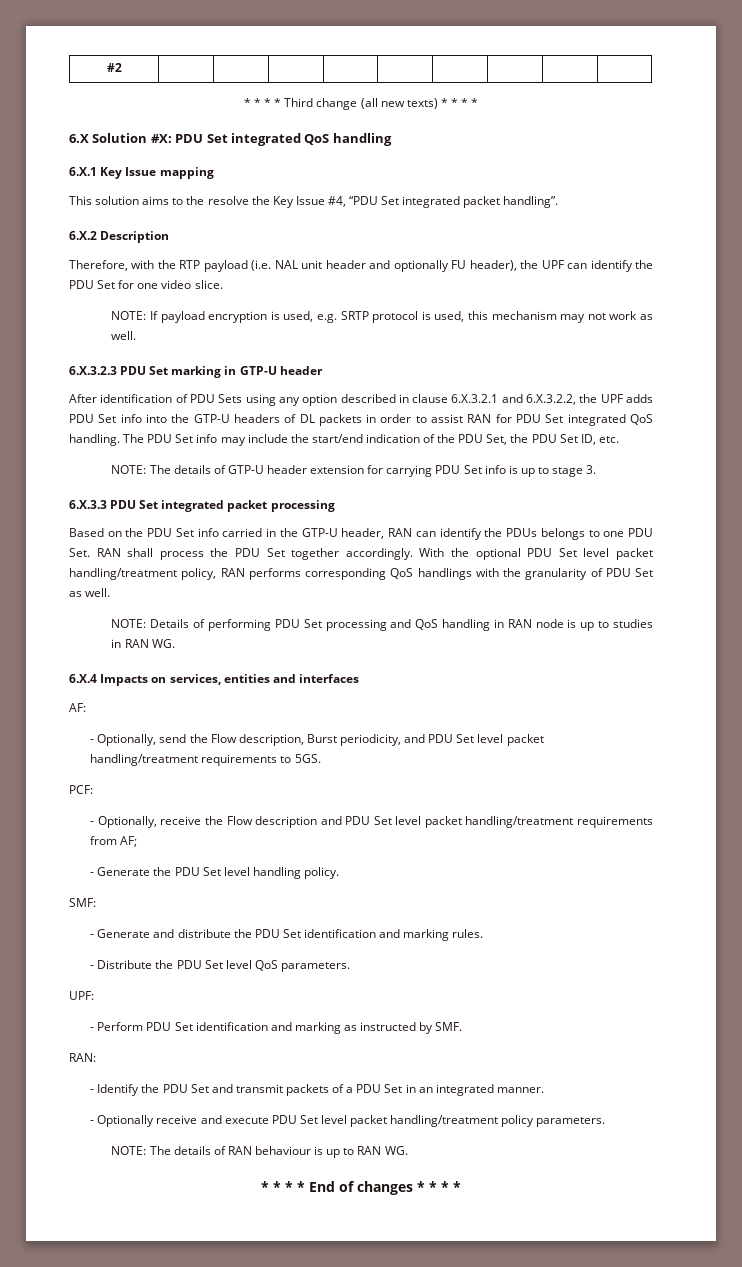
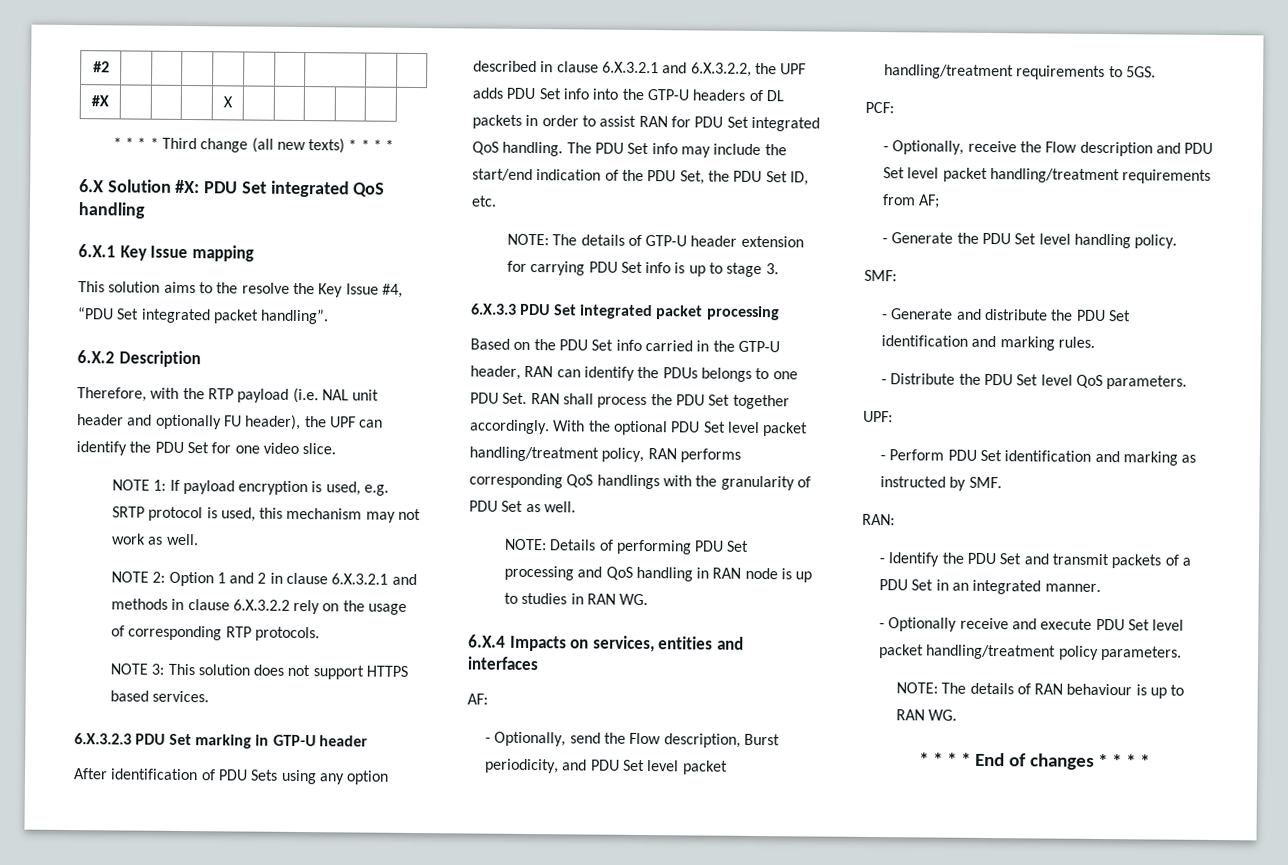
(122, 67) none -> [91,95,109,107] [223,96,233,108] // #X | | | | X | | | | |
[111,311,147,320] NOTE: -> [111,479,167,491] NOTE 1:
(137, 335) none -> [110,571,417,587] [110,598,408,615] [110,625,320,642] [109,663,409,680] [109,690,210,703] // NOTE 2: Option 1 and 2 in clause 6.X.3.2.1 and methods in clause 6.X.3.2.2 rely on the usage of corresponding RTP protocols. // NOTE 3: This solution does not support HTTPS based services.

